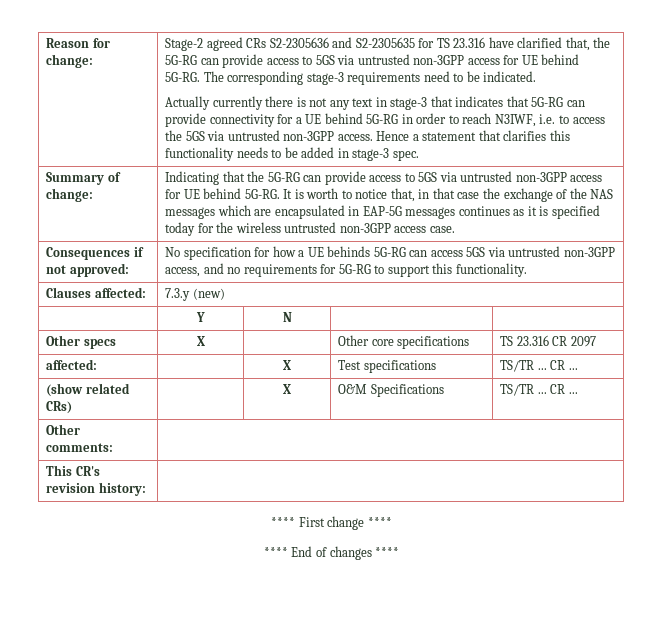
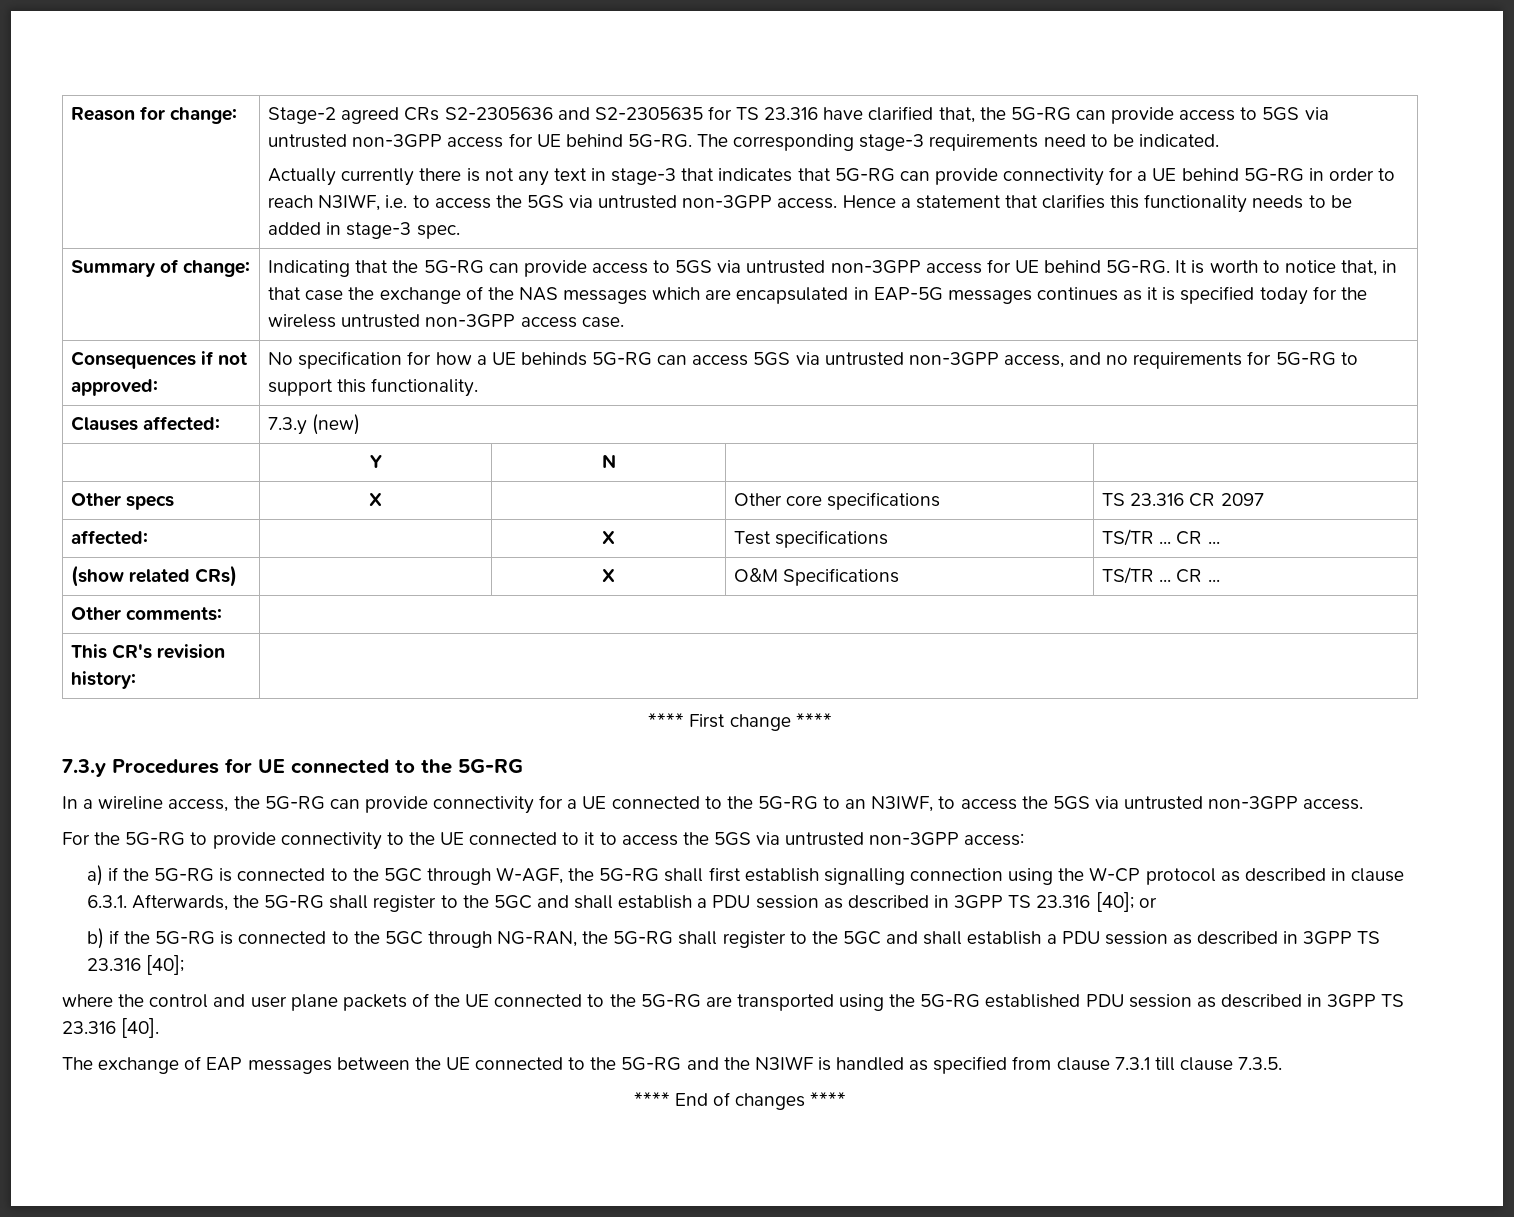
(392, 522) none -> [62,758,523,777] [62,795,1364,814] [62,832,1025,850] [86,865,1405,886] [86,892,1157,912] [86,928,1381,949] [86,955,184,975] [62,993,1405,1011] [62,1018,160,1038] [62,1056,1283,1074] // 7.3.y Procedures for UE connected to the 5G-RG // In a wireline access, the 5G-RG can provide connectivity for a UE connected to the 5G-RG to an N3IWF, to access the 5GS via untrusted non-3GPP access. // For the 5G-RG to provide connectivity to the UE connected to it to access the 5GS via untrusted non-3GPP access: // a) if the 5G-RG is connected to the 5GC through W-AGF, the 5G-RG shall first establish signalling connection using the W-CP protocol as described in clause 6.3.1. Afterwards, the 5G-RG shall register to the 5GC and shall establish a PDU session as described in 3GPP TS 23.316 [40]; or // b) if the 5G-RG is connected to the 5GC through NG-RAN, the 5G-RG shall register to the 5GC and shall establish a PDU session as described in 3GPP TS 23.316 [40]; // where the control and user plane packets of the UE connected to the 5G-RG are transported using the 5G-RG established PDU session as described in 3GPP TS 23.316 [40]. // The exchange of EAP messages between the UE connected to the 5G-RG and the N3IWF is handled as specified from clause 7.3.1 till clause 7.3.5.

